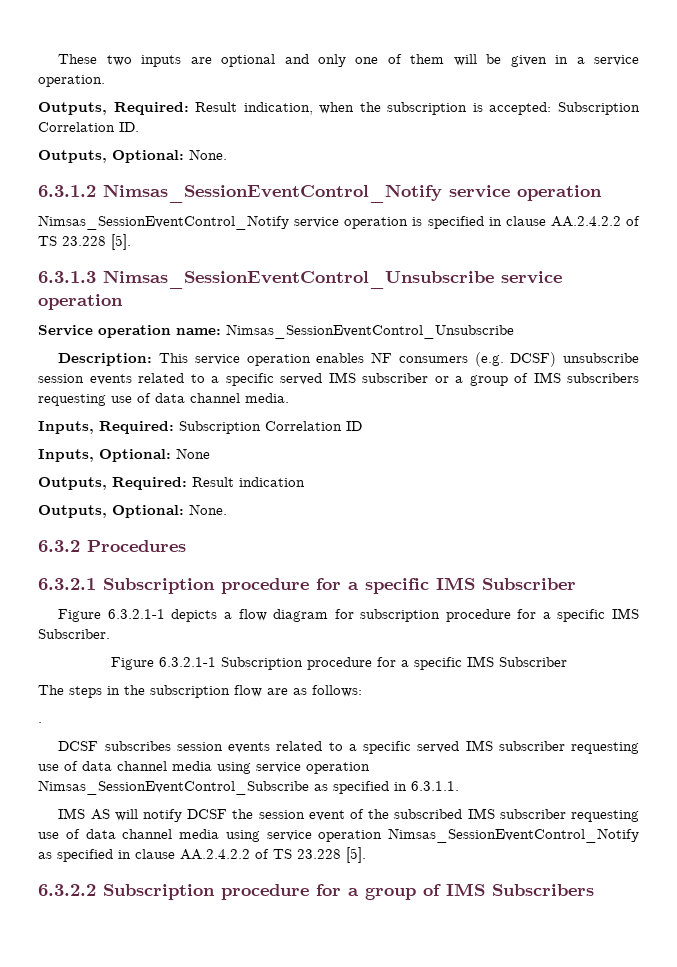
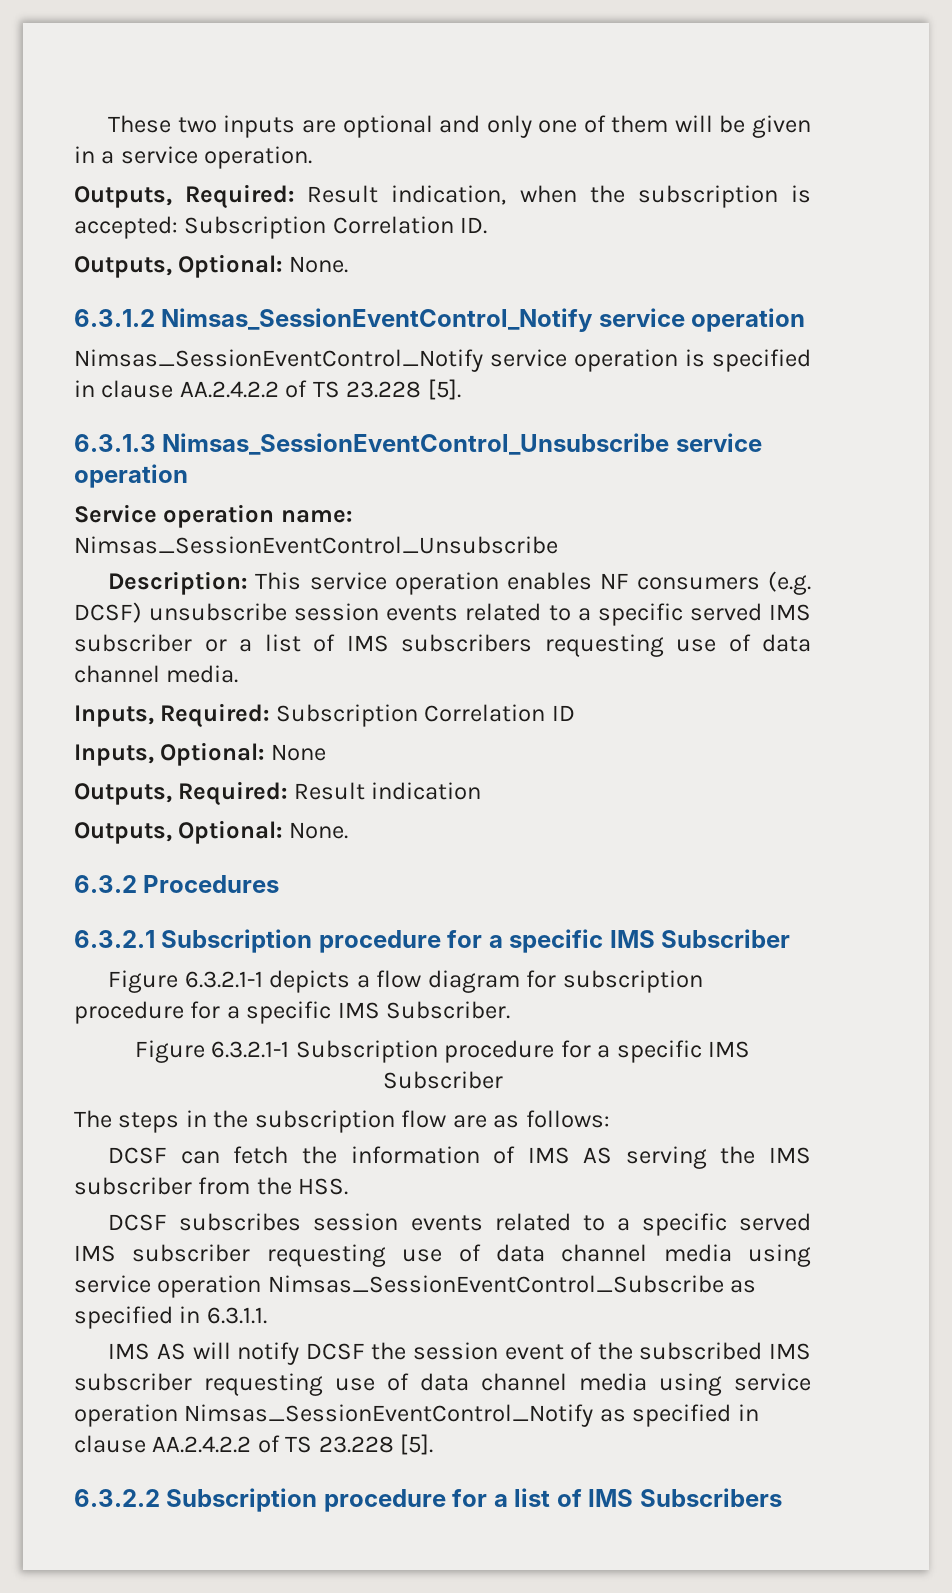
[469,375,508,386] group -> [264,634,301,652] list
[38,722,42,723] . -> [108,1146,811,1169] [74,1177,349,1195] DCSF can fetch the information of IMS AS serving the IMS subscriber from the HSS.
[365,887,416,900] group -> [514,1488,551,1507] list

